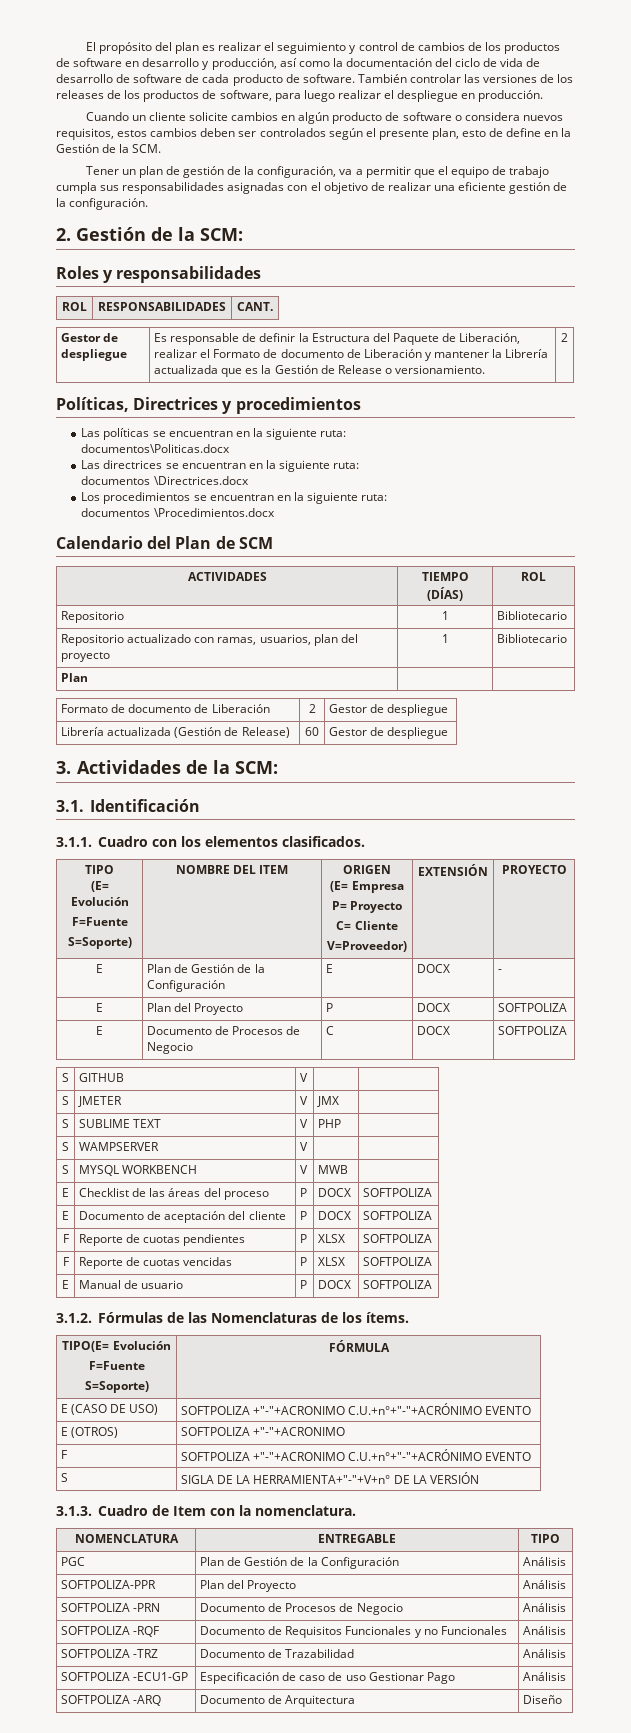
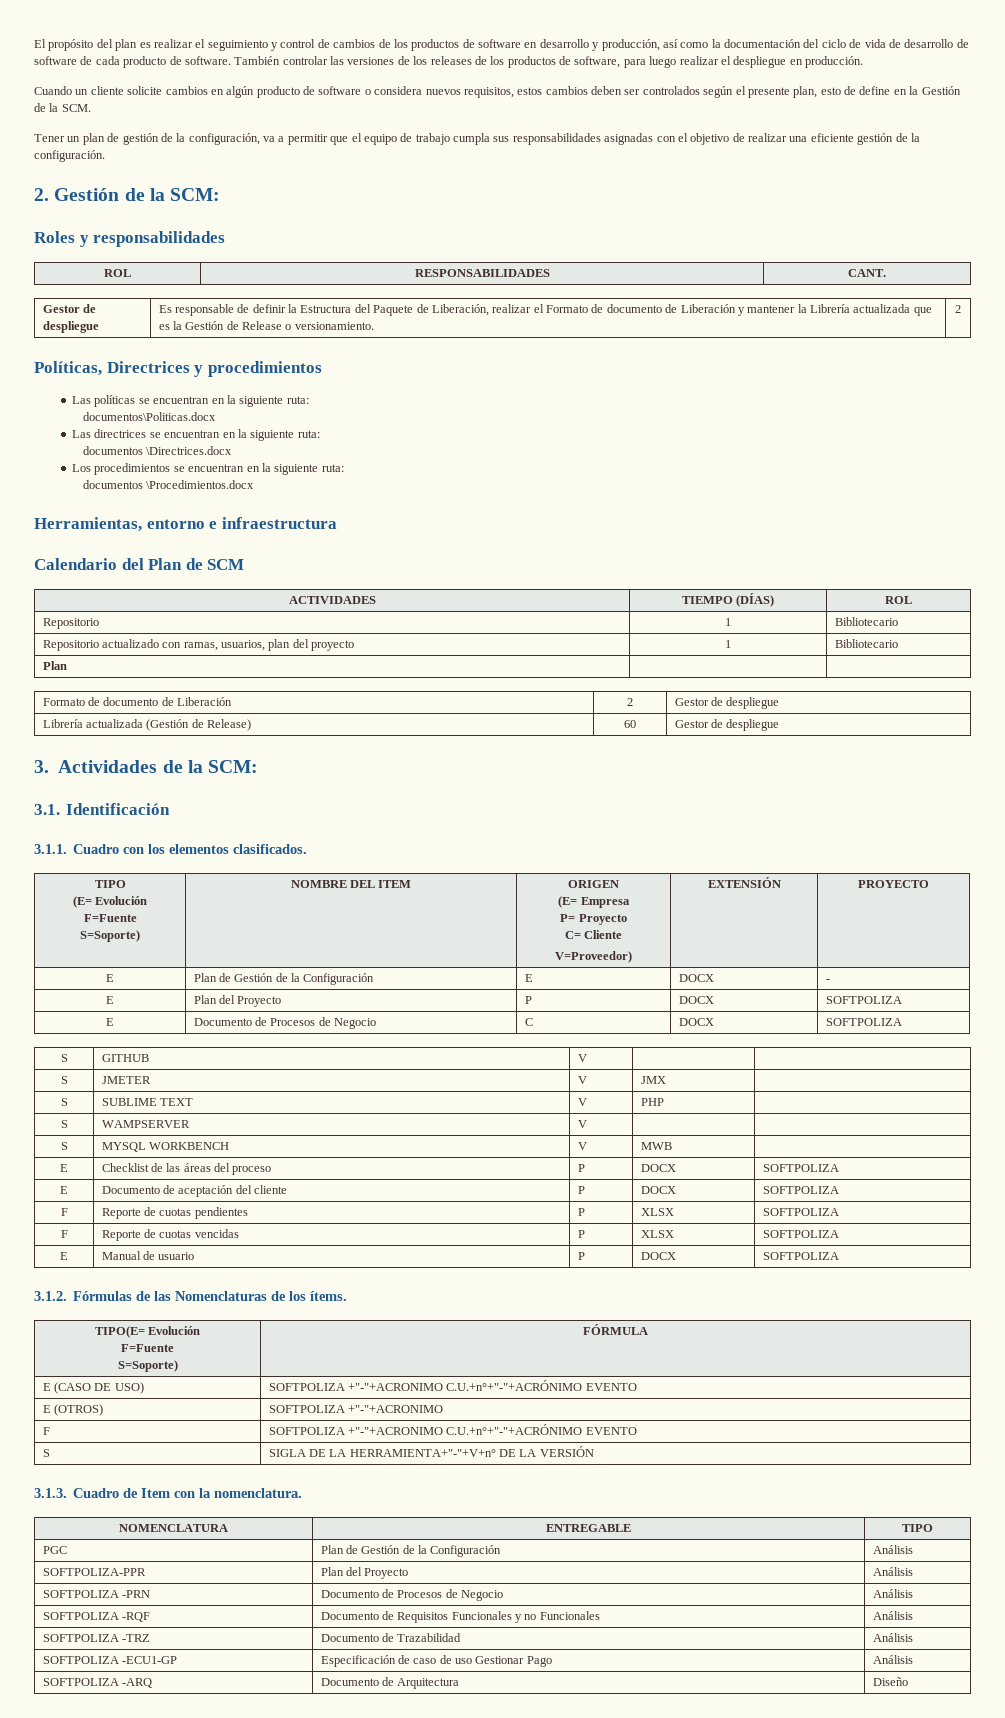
(275, 512) none -> [34,517,337,532] // Herramientas, entorno e infraestructura

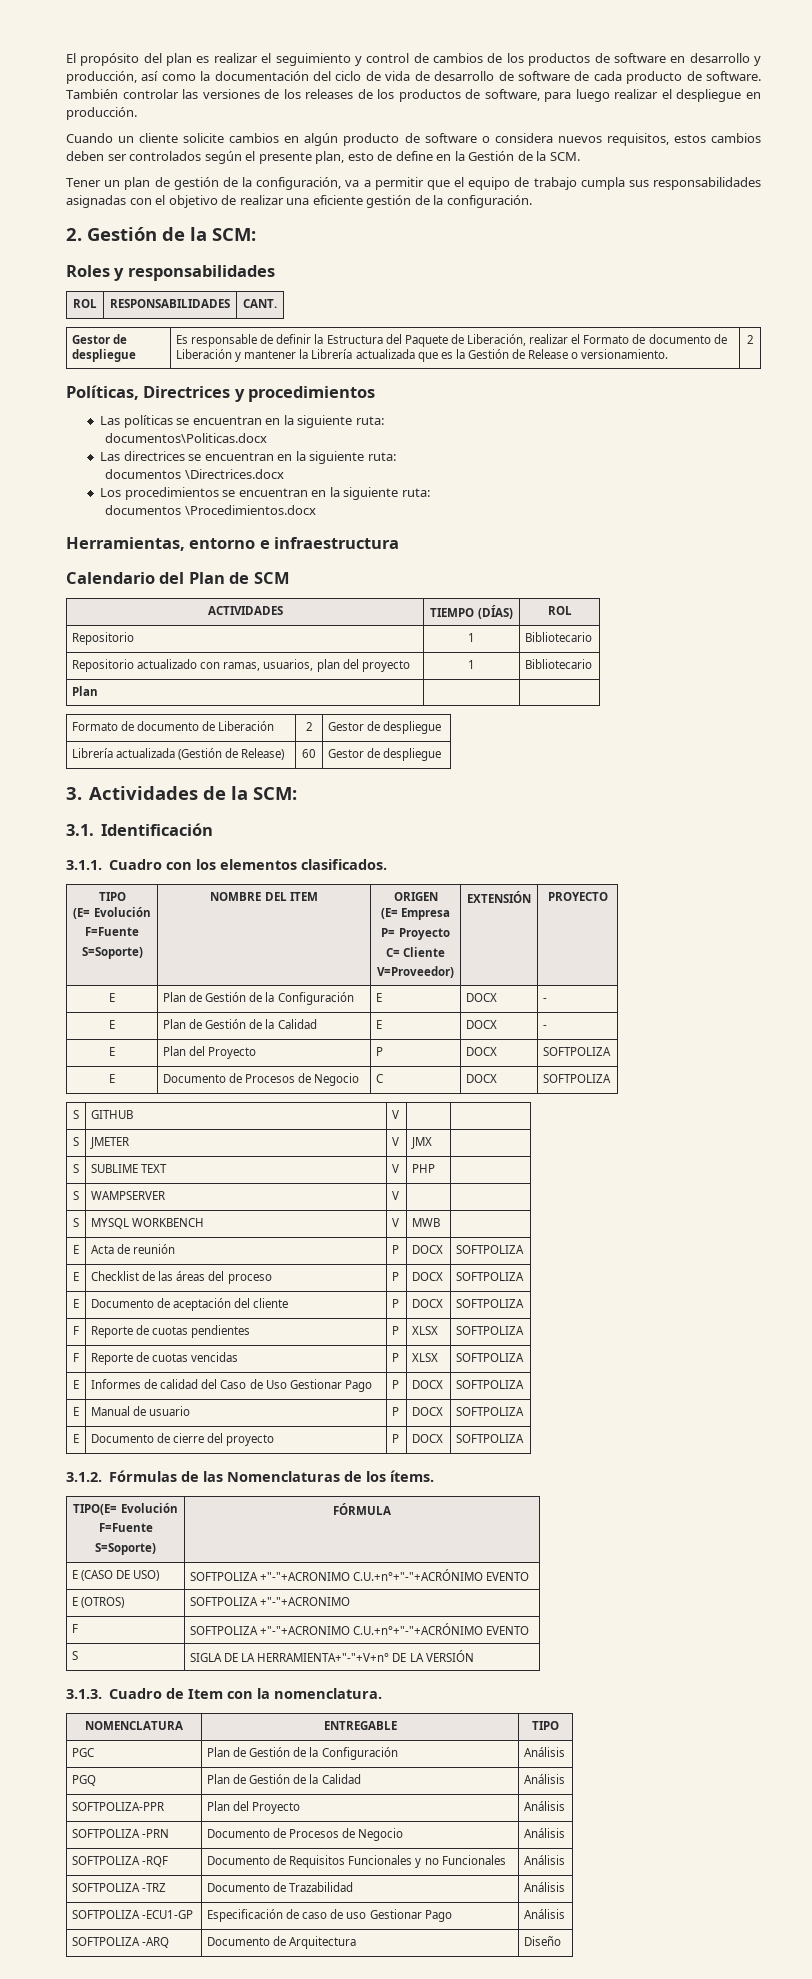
(830, 980) none -> [109,1020,115,1029] [163,1019,317,1029] [376,1020,383,1029] [466,1020,498,1029] [543,1025,548,1029] // E | Plan de Gestión de la Calidad | E | DOCX | -
(672, 1146) none -> [73,1245,79,1254] [91,1244,176,1254] [392,1245,400,1254] [412,1245,444,1254] [456,1245,525,1254] // E | Acta de reunión | P | DOCX | SOFTPOLIZA
(839, 1234) none -> [73,1380,79,1389] [91,1379,372,1392] [392,1380,400,1389] [412,1380,444,1389] [456,1380,525,1389] // E | Informes de calidad del Caso de Uso Gestionar Pago | P | DOCX | SOFTPOLIZA
(839, 1256) none -> [73,1434,79,1443] [91,1433,275,1446] [392,1434,400,1443] [412,1434,444,1443] [456,1434,525,1443] // E | Documento de cierre del proyecto | P | DOCX | SOFTPOLIZA
(913, 1549) none -> [72,1775,97,1786] [207,1774,361,1784] [524,1774,566,1784] // PGQ | Plan de Gestión de la Calidad | Análisis

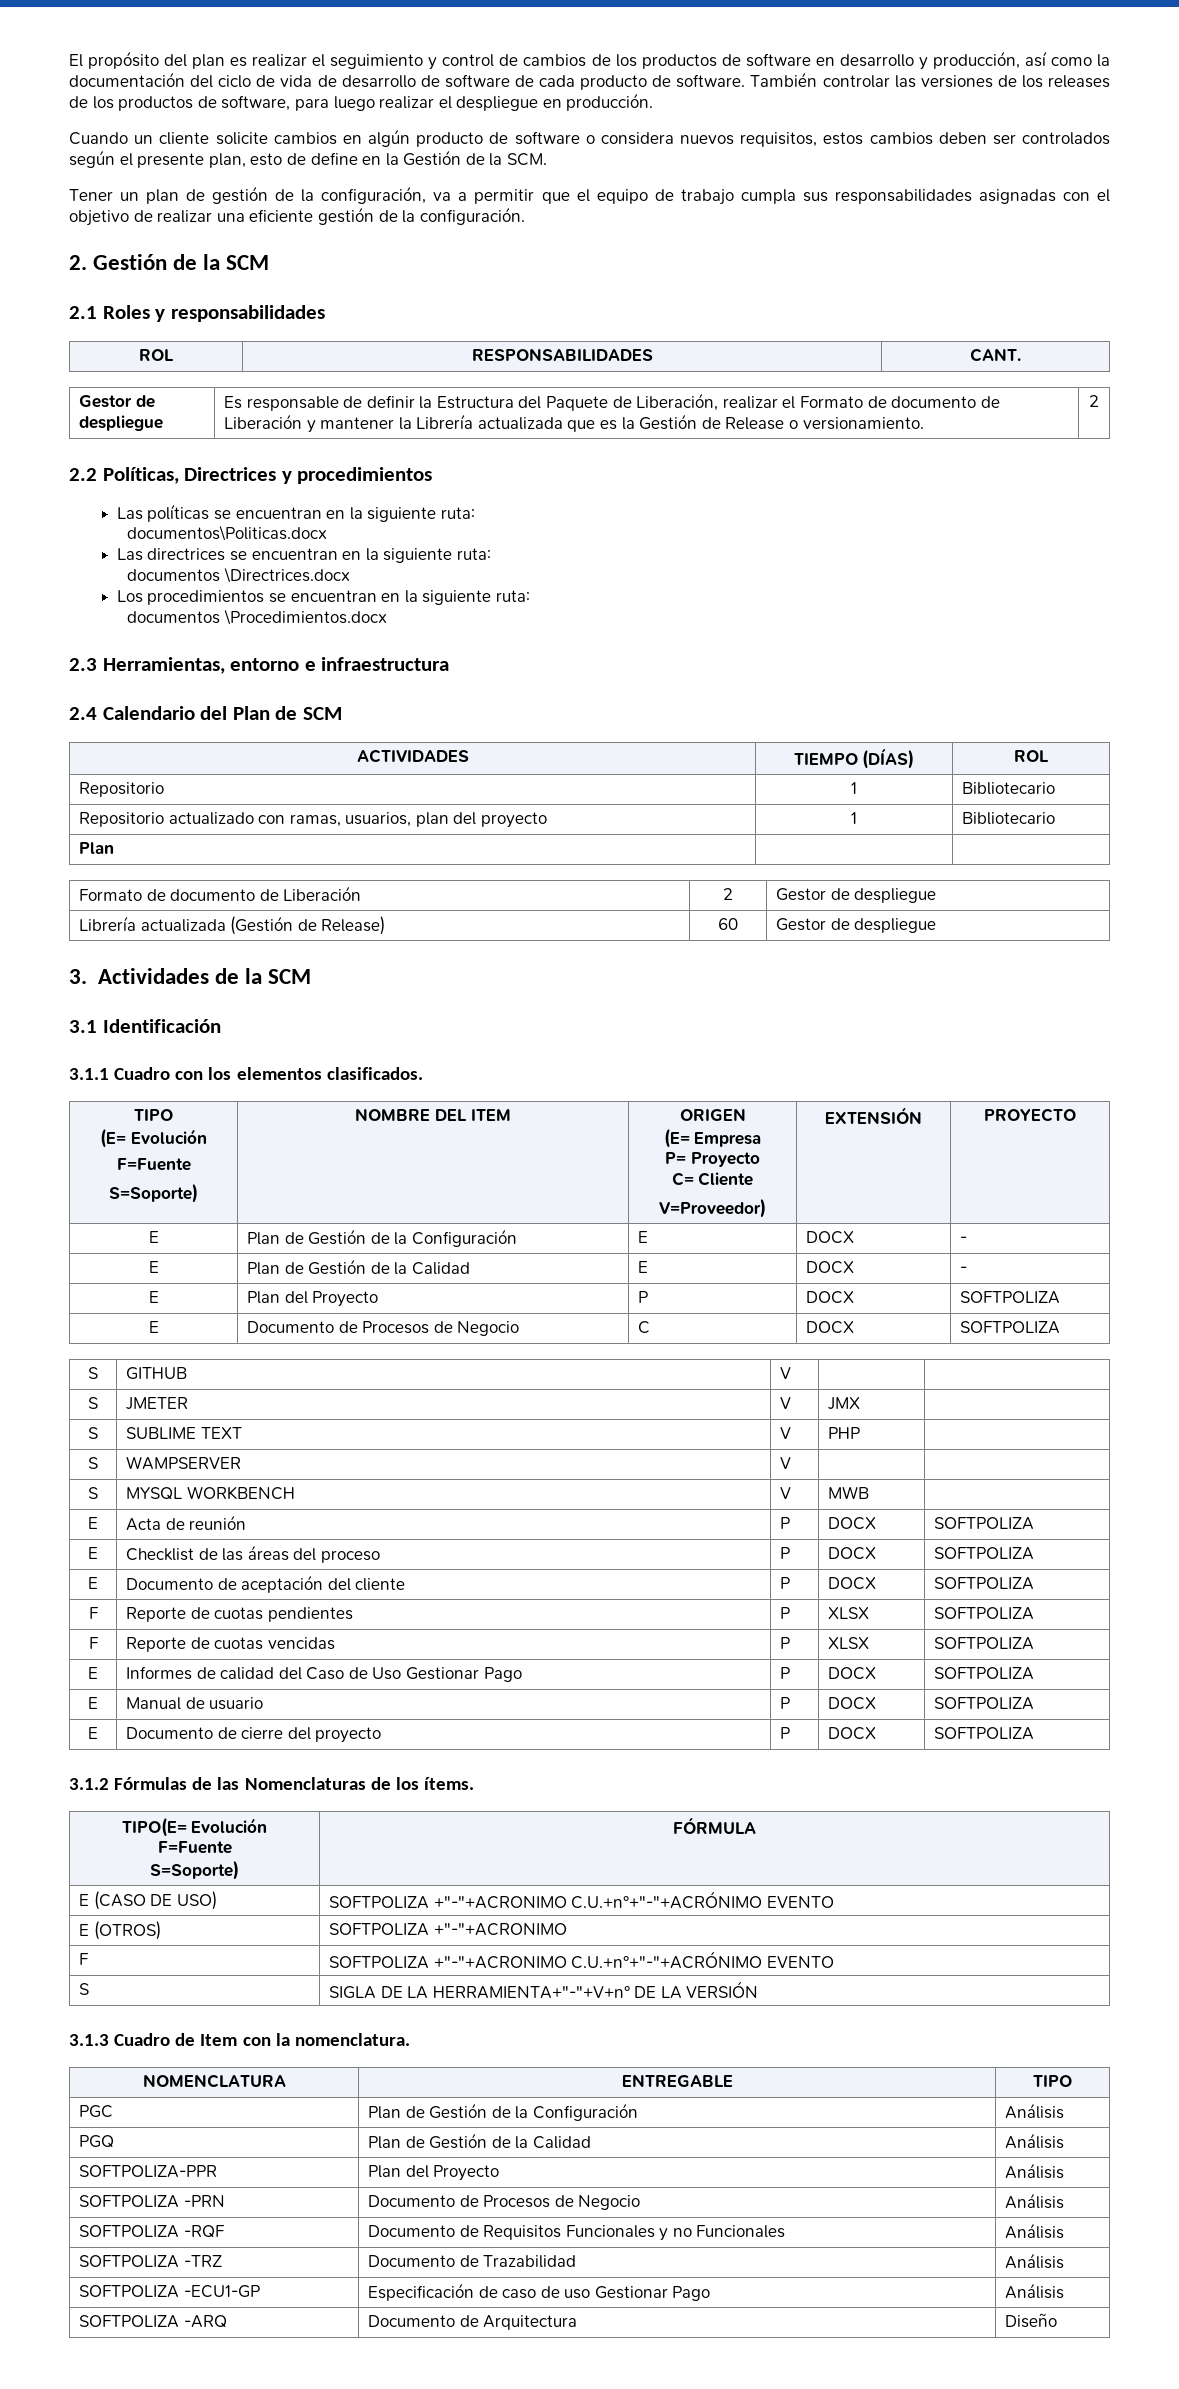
[212,228,256,241] SCM: // -> [226,255,270,270] [69,306,97,319] SCM // 2.1
(754, 339) none -> [69,468,97,481] 2.2
(316, 510) none -> [69,658,97,671] 2.3
(400, 543) none -> [69,707,97,720] 2.4
[252,787,297,800] [66,824,94,836] SCM: // 3.1. -> [268,969,312,984] [69,1020,97,1033] SCM // 3.1
[66,860,102,870] 3.1.1. -> [69,1068,109,1080] 3.1.1
[66,1472,102,1482] 3.1.2. -> [69,1778,109,1790] 3.1.2
[66,1689,102,1699] 3.1.3. -> [69,2034,109,2046] 3.1.3

